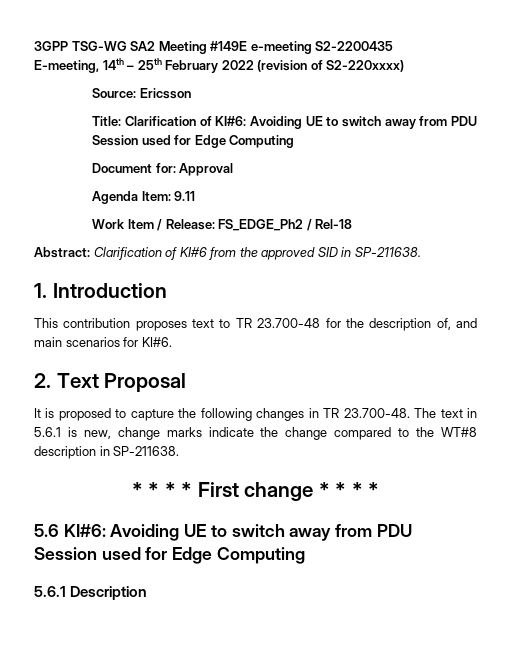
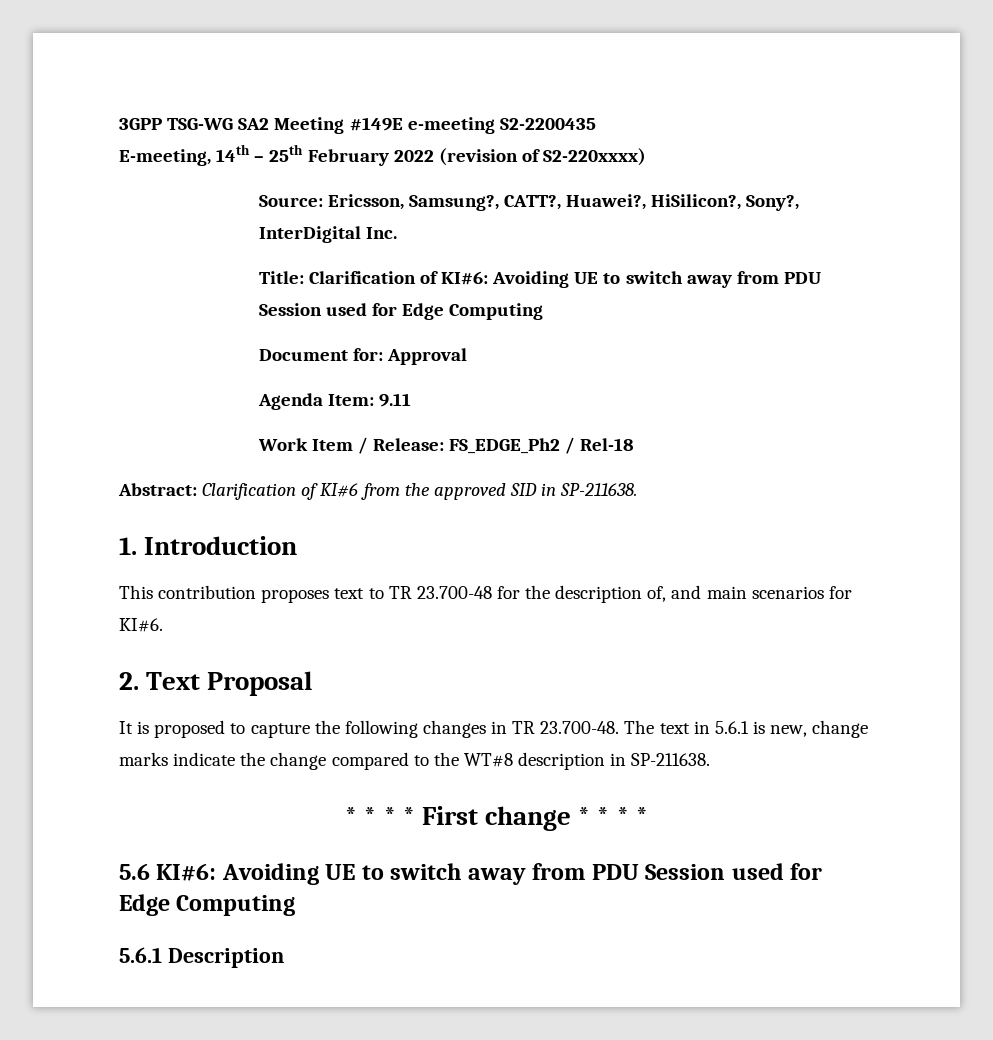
[139,88,191,99] Ericsson -> [327,194,800,211] [258,226,397,243] Ericsson, Samsung?, CATT?, Huawei?, HiSilicon?, Sony?, InterDigital Inc.

